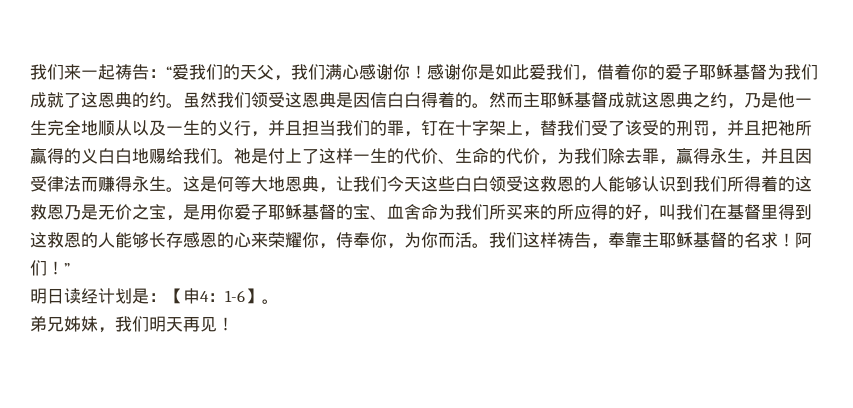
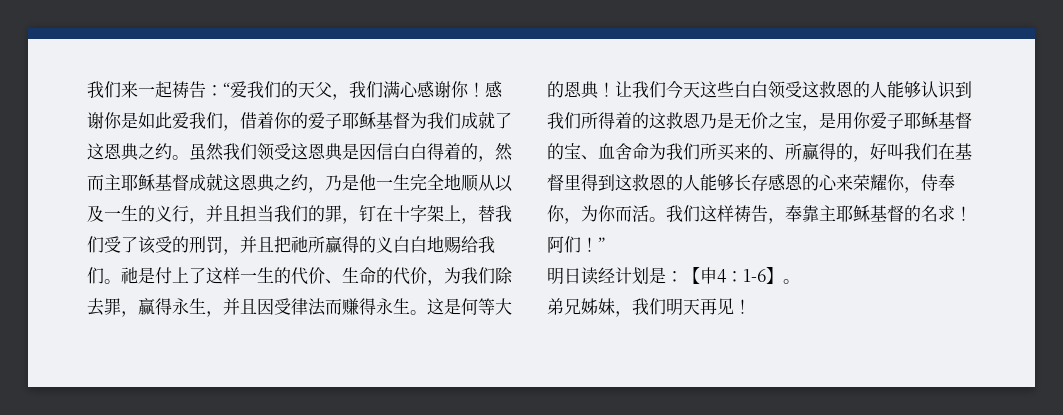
[132,92,149,108] 的 -> [138,143,155,160] 之
[472,103,489,108] 。 -> [478,156,495,162] ，
[268,176,336,193] 地恩典， -> [547,81,615,99] 的恩典！
[557,204,659,221] 所应得的好， -> [768,143,887,162] 、所赢得的，好

